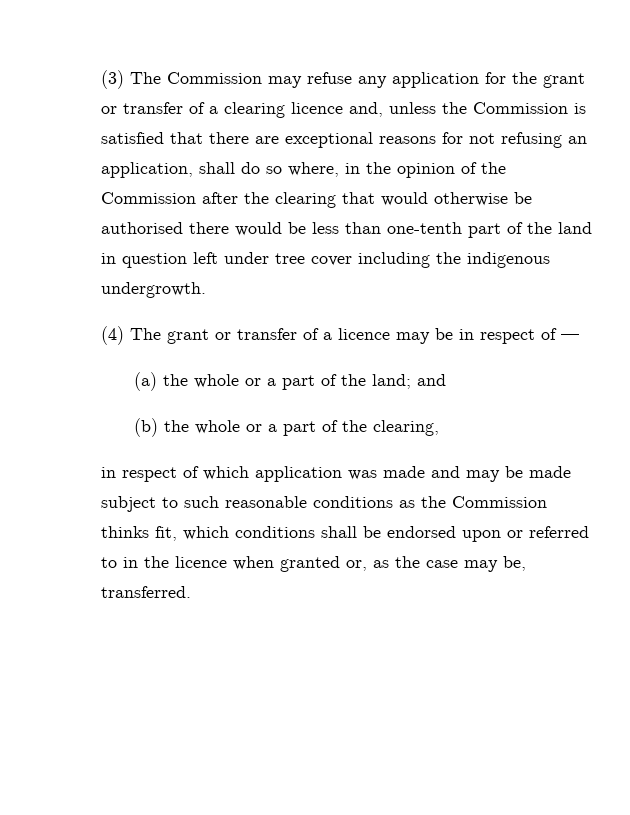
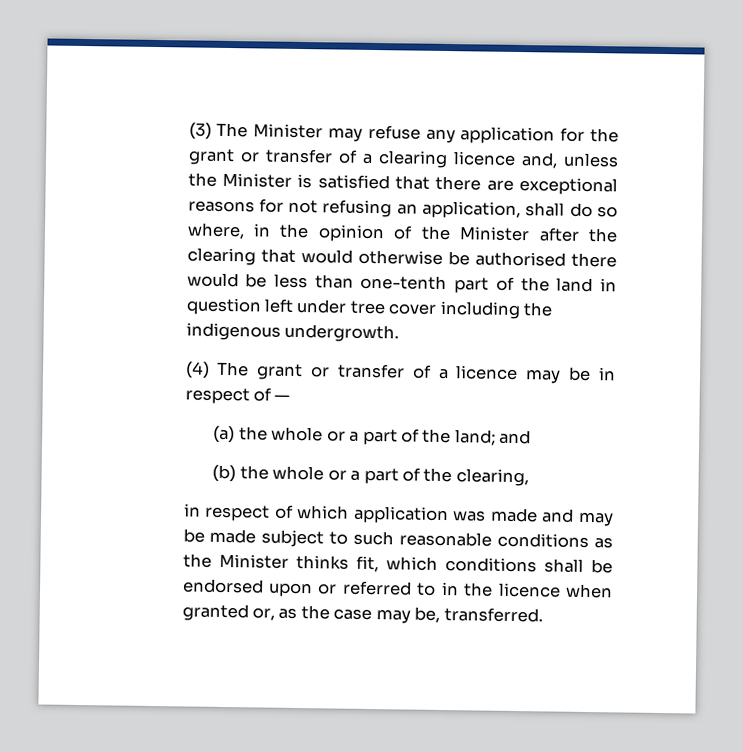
[167,72,263,84] Commission -> [253,123,324,139] Minister
[473,102,569,114] Commission -> [221,172,292,188] Minister
[101,192,197,204] Commission -> [459,226,531,242] Minister
[452,496,548,508] Commission -> [218,553,289,569] Minister

